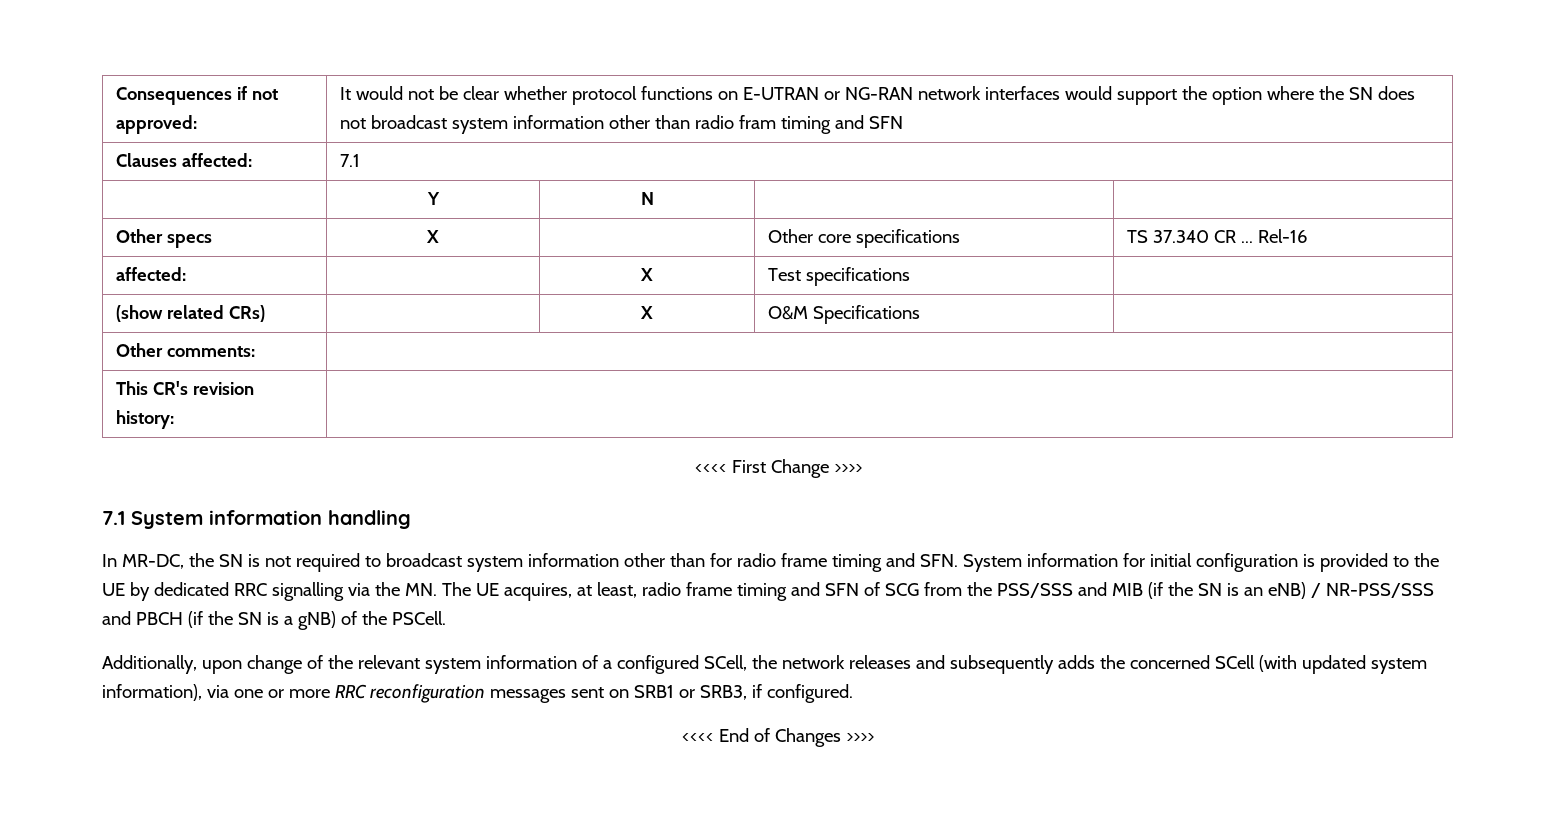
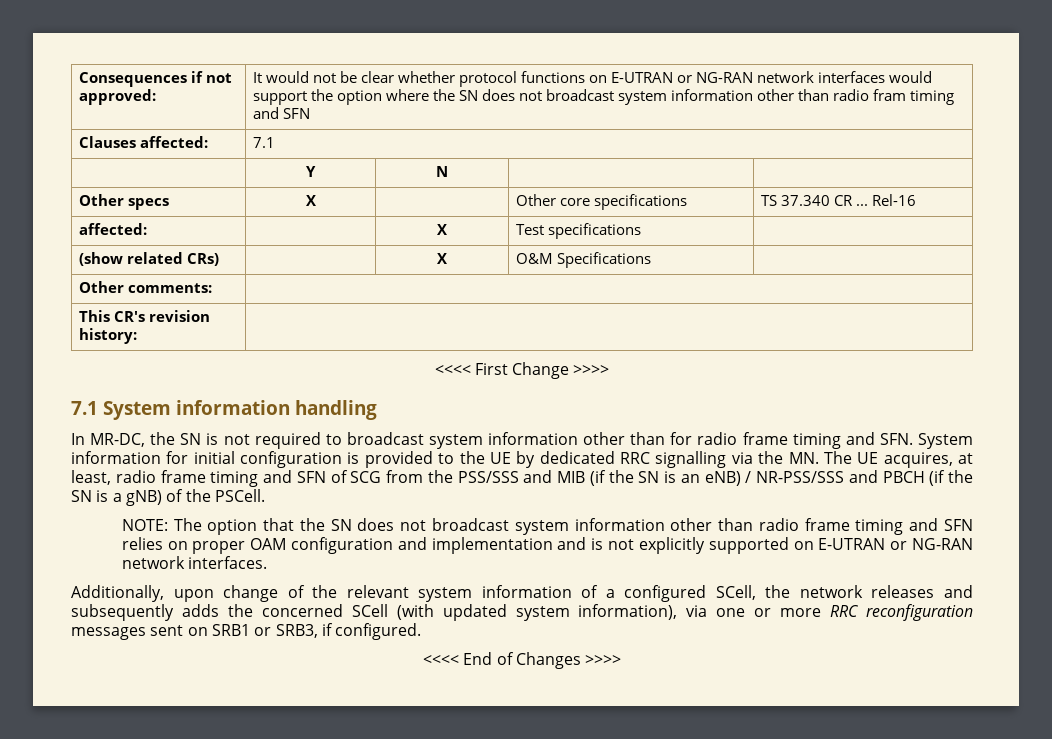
(446, 618) none -> [121,518,973,535] [121,537,973,554] [121,556,268,569] // NOTE: The option that the SN does not broadcast system information other than radio frame timing and SFN relies on proper OAM configuration and implementation and is not explicitly supported on E-UTRAN or NG-RAN network interfaces.

